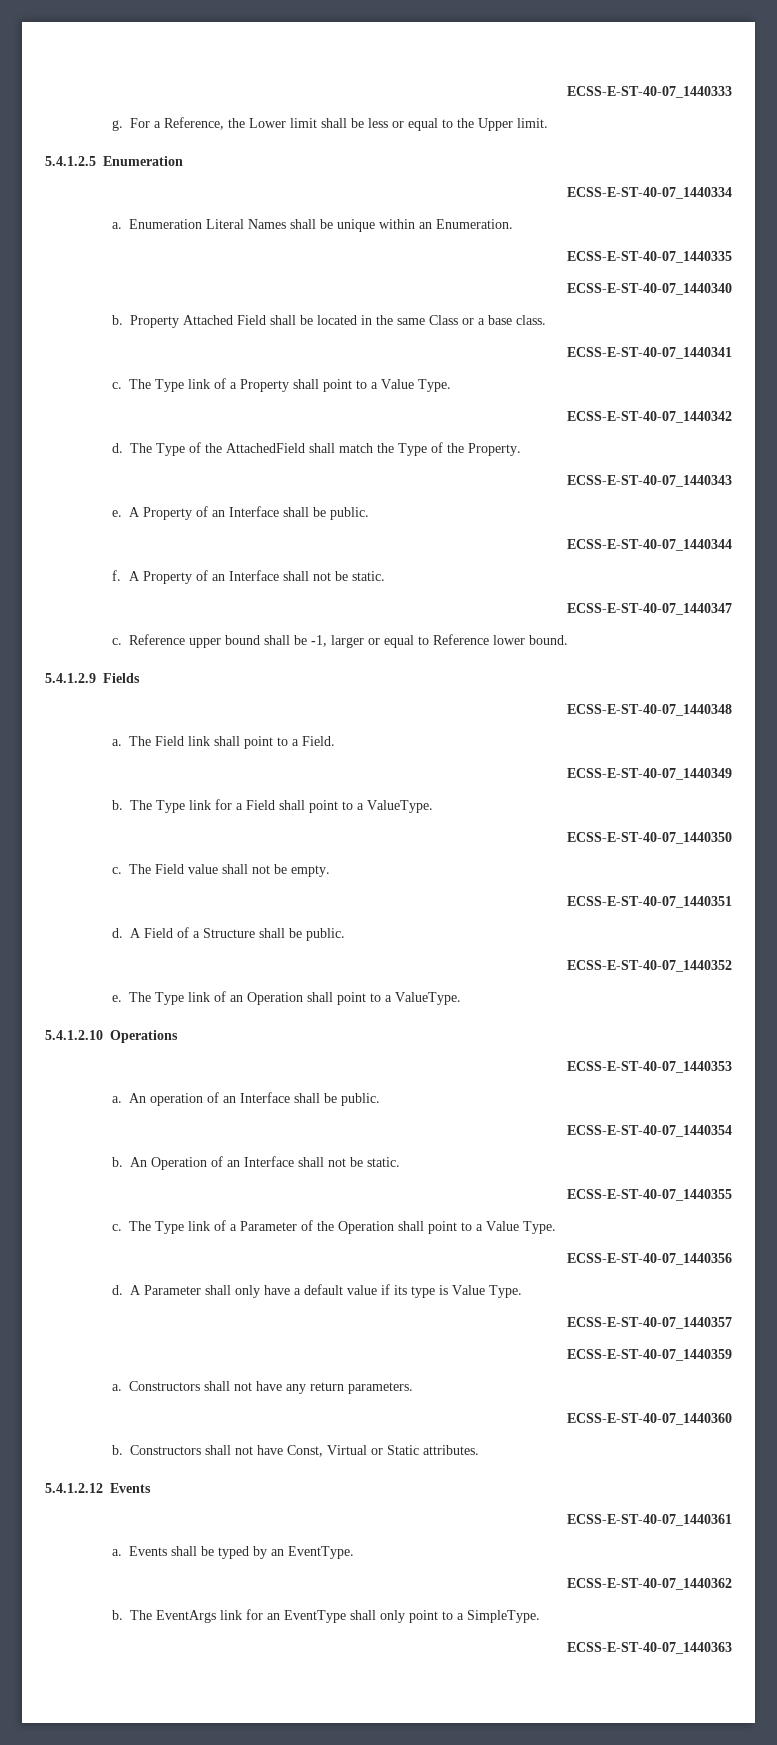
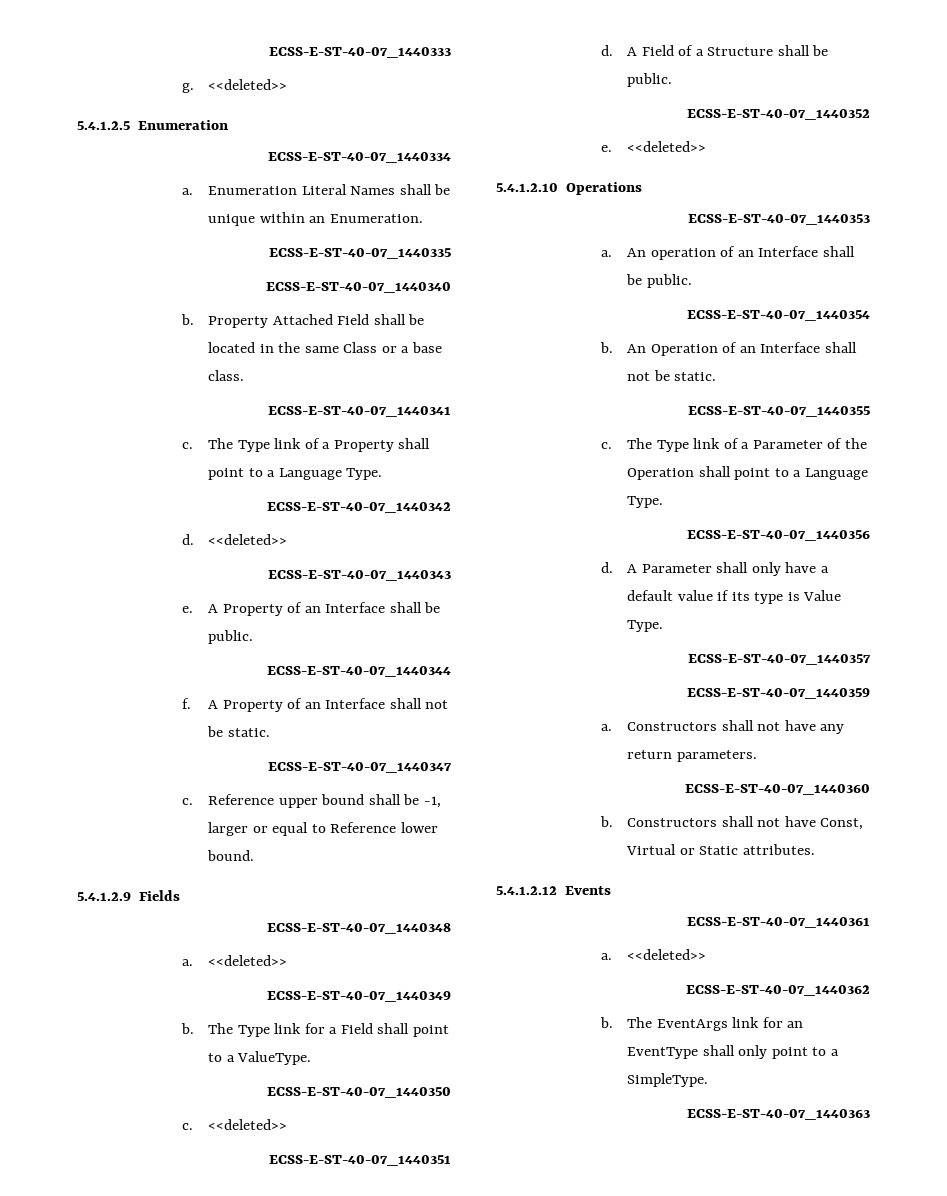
[130,117,549,131] For a Reference, the Lower limit shall be less or equal to the Upper limit. -> [208,79,288,90] <<deleted>>
[381,379,415,389] Value -> [278,468,342,480] Language
[130,442,522,456] The Type of the AttachedField shall match the Type of the Property. -> [208,534,288,545] <<deleted>>
[129,736,336,749] The Field link shall point to a Field. -> [208,955,288,966] <<deleted>>
[129,864,331,877] The Field value shall not be empty. -> [208,1119,288,1130] <<deleted>>
[129,991,462,1005] The Type link of an Operation shall point to a ValueType. -> [627,141,707,152] <<deleted>>
[486,1221,520,1231] Value -> [804,468,868,480] Language
[129,1546,355,1559] Events shall be typed by an EventType. -> [627,949,707,960] <<deleted>>

